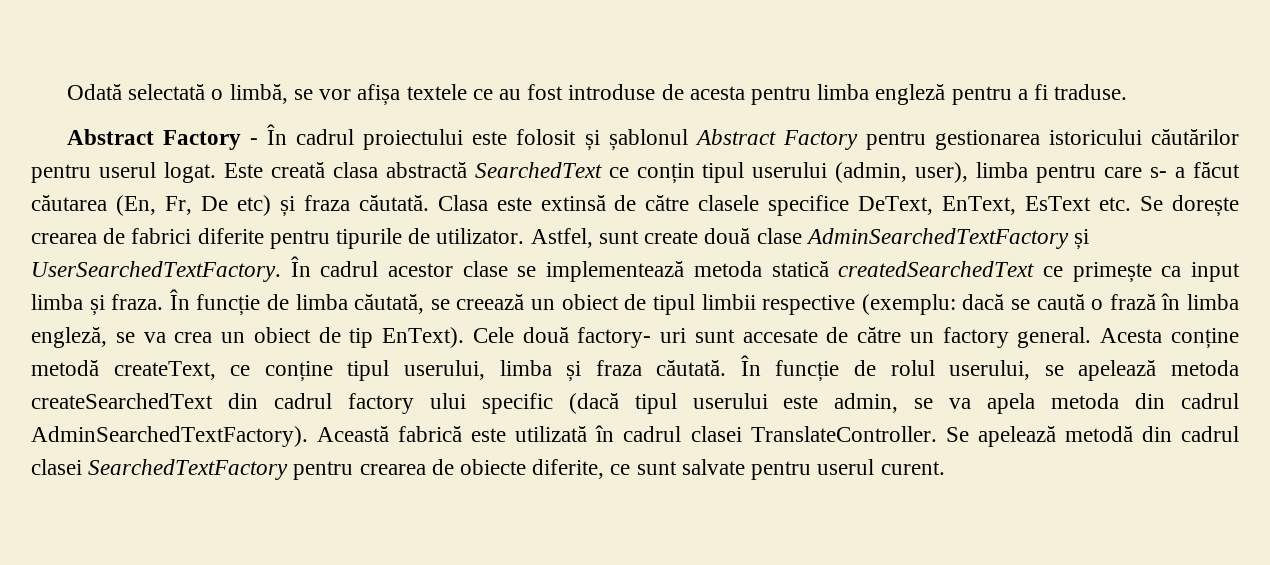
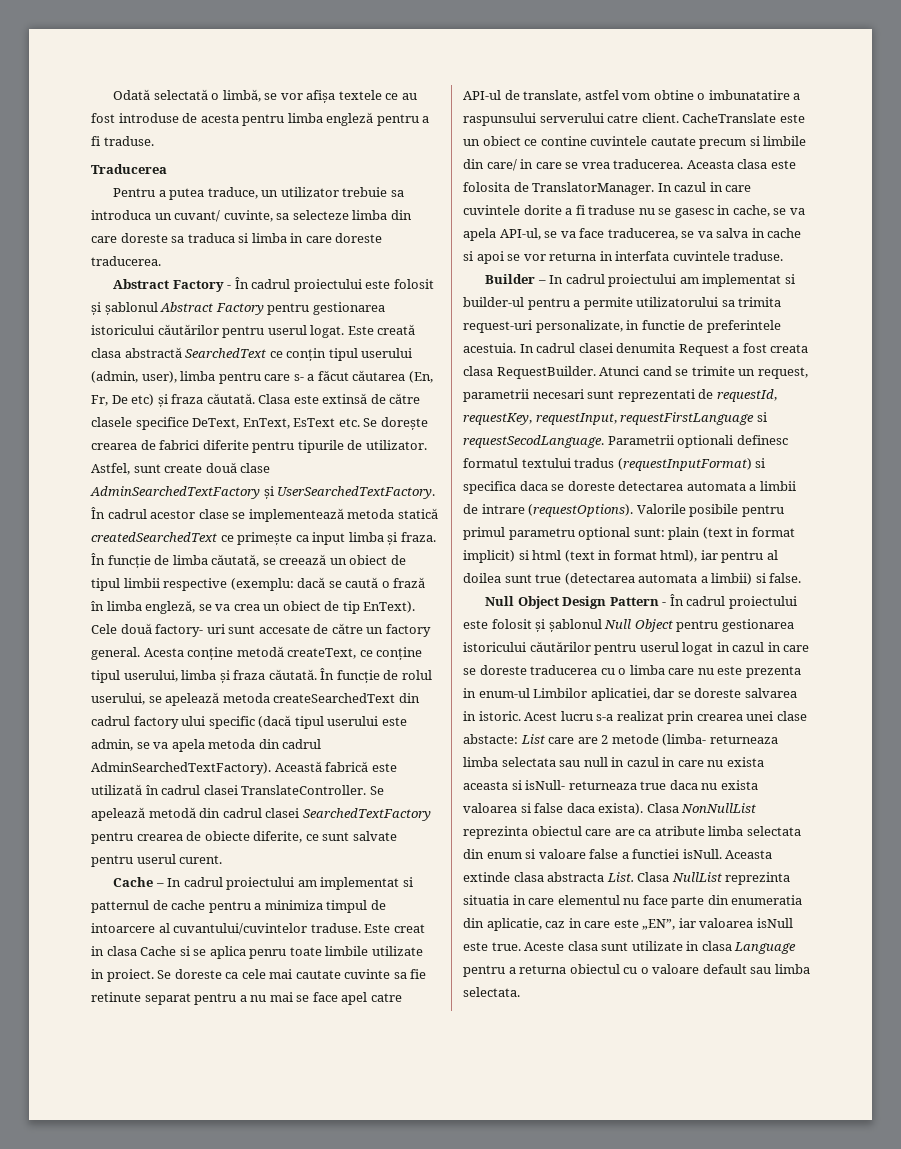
(1128, 92) none -> [91,164,167,174] [113,187,404,200] [91,210,412,222] [91,233,383,243] [91,256,161,266] // Traducerea // Pentru a putea traduce, un utilizator trebuie sa introduca un cuvant/ cuvinte, sa selecteze limba din care doreste sa traduca si limba in care doreste traducerea.
(945, 468) none -> [113,877,413,890] [91,900,386,913] [91,923,425,935] [91,946,423,959] [91,969,427,982] [91,992,402,1005] [463,90,801,102] [463,113,805,126] [463,136,807,149] [463,159,796,171] [463,182,752,195] [463,205,805,218] [463,228,802,241] [463,251,784,264] [485,274,795,287] [463,297,782,310] [463,320,781,333] [463,343,809,356] [463,366,808,379] [463,389,777,402] [463,412,767,425] [463,435,788,448] [463,458,766,471] [463,481,796,494] [463,504,784,517] [463,527,795,540] [463,550,778,563] [463,573,802,585] [485,594,797,609] [463,619,794,632] [463,641,810,655] [463,665,801,678] [463,688,797,701] [463,711,807,724] [463,734,778,746] [463,757,764,767] [463,780,758,790] [463,803,757,815] [463,826,801,839] [463,849,773,859] [463,872,791,885] [463,895,803,908] [463,918,793,931] [463,941,797,954] [463,964,810,977] [463,987,520,997] // Cache – In cadrul proiectului am implementat si patternul de cache pentru a minimiza timpul de intoarcere al cuvantului/cuvintelor traduse. Este creat in clasa Cache si se aplica penru toate limbile utilizate in proiect. Se doreste ca cele mai cautate cuvinte sa fie retinute separat pentru a nu mai se face apel catre API-ul de translate, astfel vom obtine o imbunatatire a raspunsului serverului catre client. CacheTranslate este un obiect ce contine cuvintele cautate precum si limbile din care/ in care se vrea traducerea. Aceasta clasa este folosita de TranslatorManager. In cazul in care cuvintele dorite a fi traduse nu se gasesc in cache, se va apela API-ul, se va face traducerea, se va salva in cache si apoi se vor returna in interfata cuvintele traduse. // Builder – In cadrul proiectului am implementat si builder-ul pentru a permite utilizatorului sa trimita request-uri personalizate, in functie de preferintele acestuia. In cadrul clasei denumita Request a fost creata clasa RequestBuilder. Atunci cand se trimite un request, parametrii necesari sunt reprezentati de requestId, requestKey, requestInput, requestFirstLanguage si requestSecodLanguage. Parametrii optionali definesc formatul textului tradus (requestInputFormat) si specifica daca se doreste detectarea automata a limbii de intrare (requestOptions). Valorile posibile pentru primul parametru optional sunt: plain (text in format implicit) si html (text in format html), iar pentru al doilea sunt true (detectarea automata a limbii) si false. // Null Object Design Pattern - În cadrul proiectului este folosit și șablonul Null Object pentru gestionarea istoricului căutărilor pentru userul logat in cazul in care se doreste traducerea cu o limba care nu este prezenta in enum-ul Limbilor aplicatiei, dar se doreste salvarea in istoric. Acest lucru s-a realizat prin crearea unei clase abstacte: List care are 2 metode (limba- returneaza limba selectata sau null in cazul in care nu exista aceasta si isNull- returneaza true daca nu exista valoarea si false daca exista). Clasa NonNullList reprezinta obiectul care are ca atribute limba selectata din enum si valoare false a functiei isNull. Aceasta extinde clasa abstracta List. Clasa NullList reprezinta situatia in care elementul nu face parte din enumeratia din aplicatie, caz in care este „EN”, iar valoarea isNull este true. Aceste clasa sunt utilizate in clasa Language pentru a returna obiectul cu o valoare default sau limba selectata.

